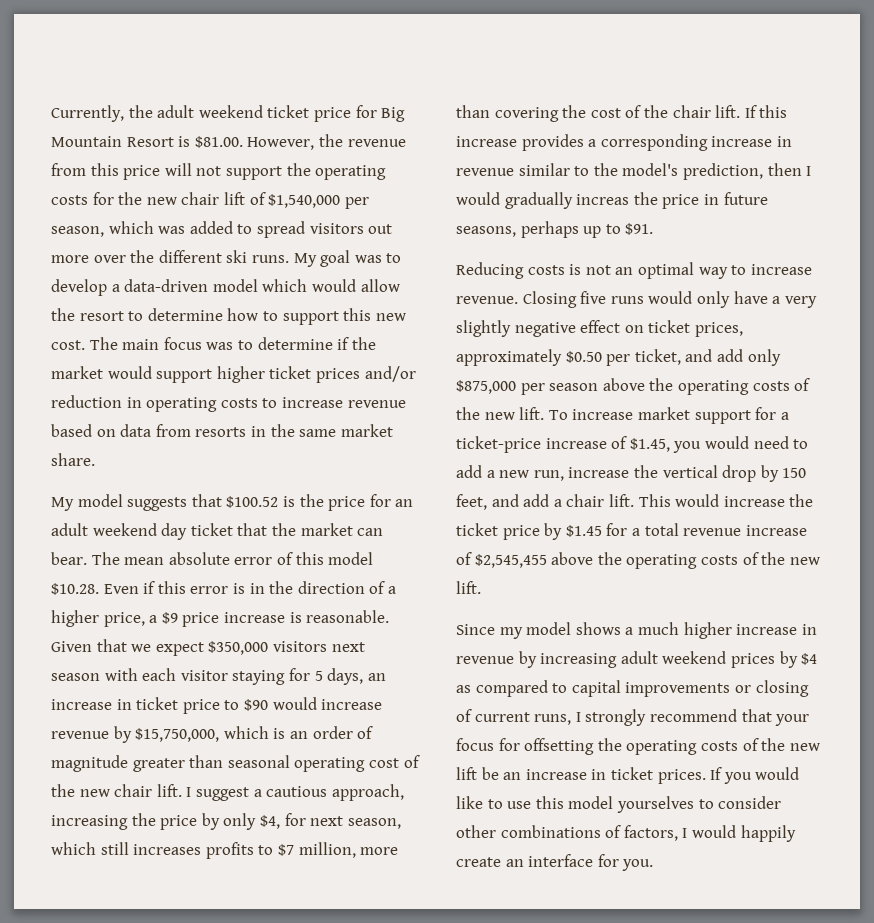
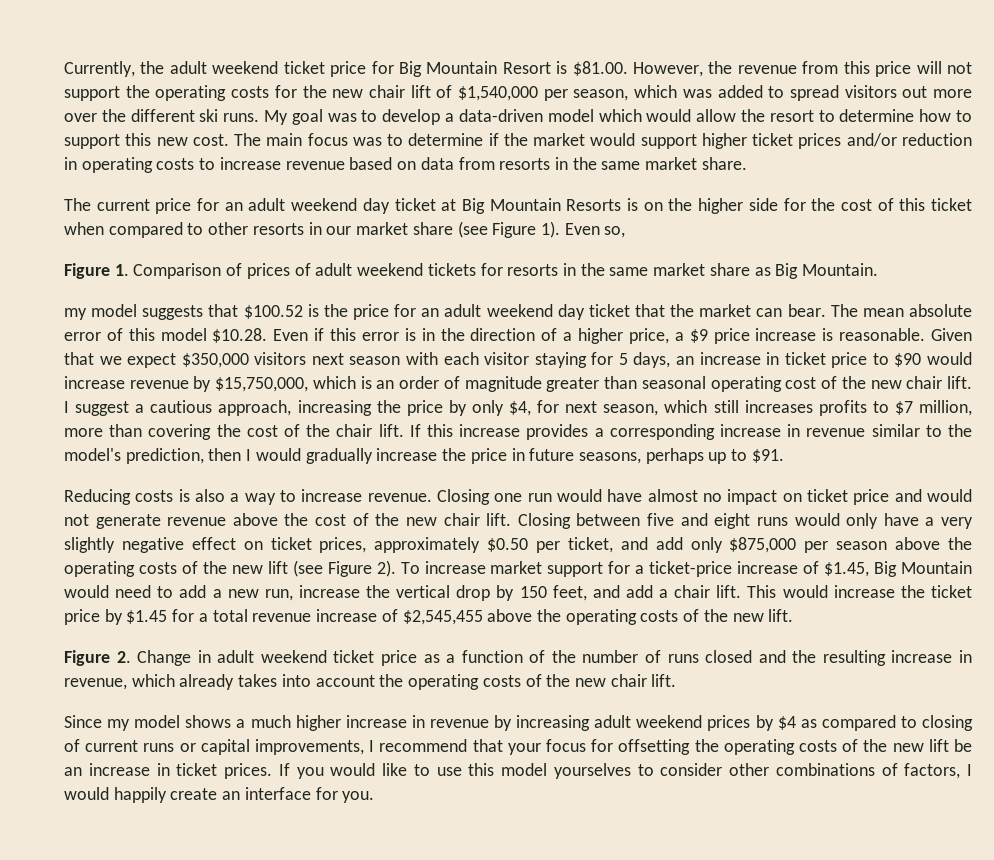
[51,497,74,511] My -> [64,198,972,214] [64,221,626,238] [64,263,879,279] [64,308,87,320] The current price for an adult weekend day ticket at Big Mountain Resorts is on the higher side for the cost of this ticket when compared to other resorts in our market share (see Figure 1). Even so, // Figure 1. Comparison of prices of adult weekend tickets for resorts in the same market share as Big Mountain. // my
[576,194,630,205] increas -> [376,448,438,461] increase
[585,262,694,279] not an optimal -> [195,489,240,502] also a
[580,291,607,304] five -> [494,489,973,505] [64,513,751,529] one run would have almost no impact on ticket price and would not generate revenue above the cost of the new chair lift. Closing between five and eight
[519,407,545,420] lift. -> [267,560,396,577] lift (see Figure 2).
[673,441,702,453] you -> [874,561,973,577] Big Mountain
(481, 587) none -> [64,650,972,666] [64,674,677,690] // Figure 2. Change in adult weekend ticket price as a function of the number of runs closed and the resulting increase in revenue, which already takes into account the operating costs of the new chair lift.
[571,680,809,697] [456,709,647,726] capital improvements or closing of current runs, I strongly -> [922,715,974,731] [64,739,375,755] closing of current runs or capital improvements, I

